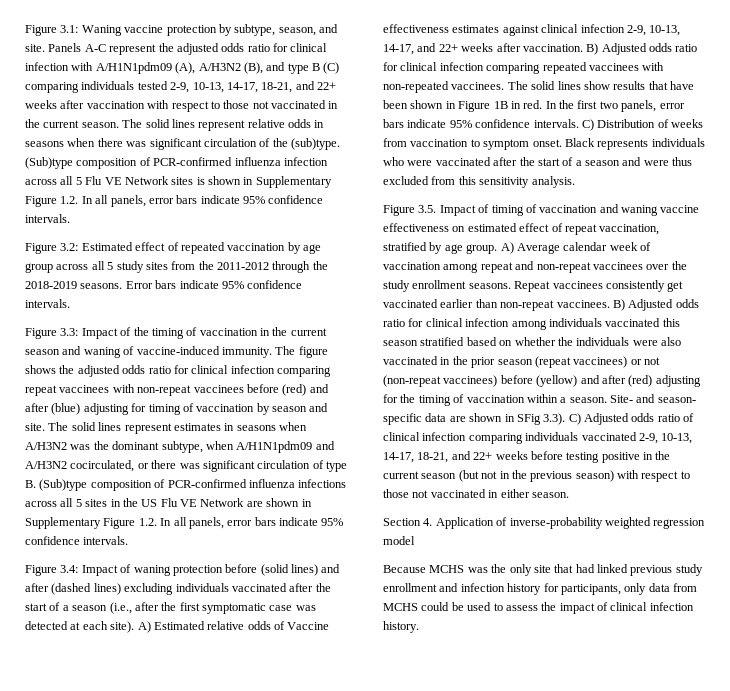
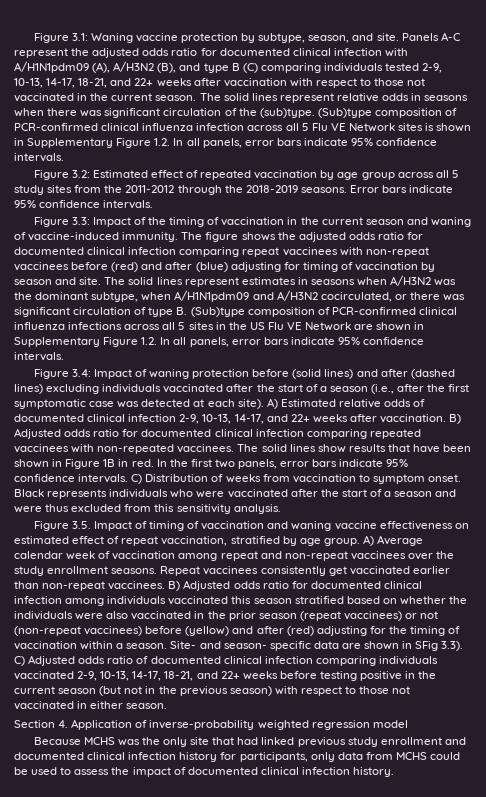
(288, 47) none -> [219,48,290,56] documented
(233, 161) none -> [101,123,140,131] clinical
(189, 369) none -> [14,247,84,255] documented
(247, 483) none -> [418,307,457,315] clinical
[287,622,330,630] [383,24,539,36] Vaccine effectiveness estimates against -> [14,414,84,422] documented
(398, 66) none -> [141,429,212,437] documented
(424, 322) none -> [310,581,381,589] documented
(695, 417) none -> [150,656,221,664] documented
(459, 587) none -> [14,752,126,760] documented clinical
(608, 606) none -> [187,767,258,775] documented

